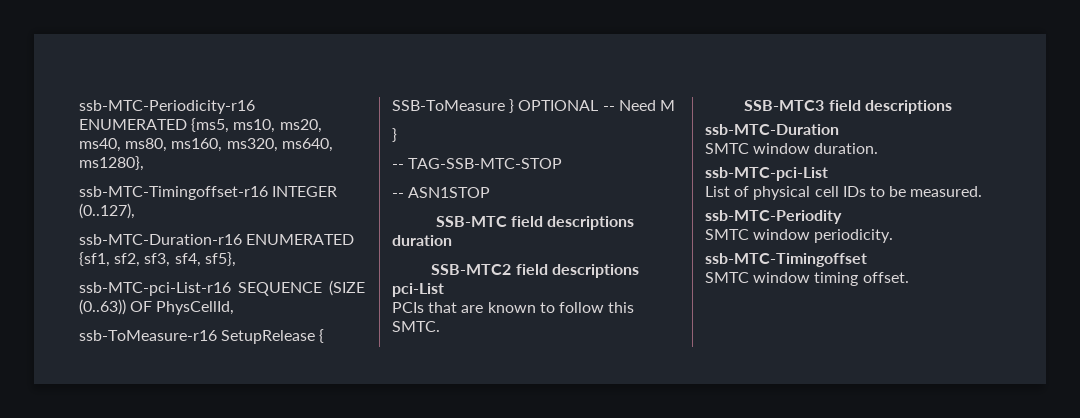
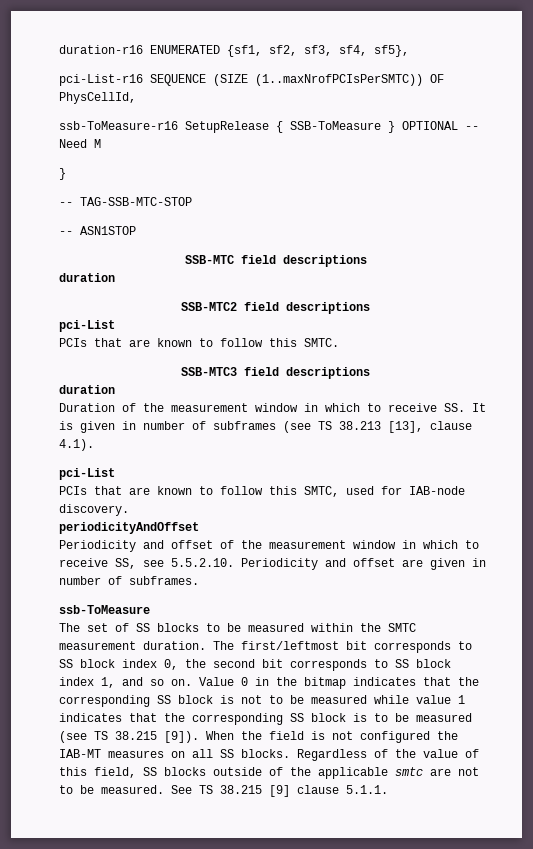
[79,100,255,114] [79,118,322,133] [79,138,333,152] [79,156,144,171] [79,186,338,200] [79,203,135,219] [79,234,242,245] ssb-MTC-Periodicity-r16 ENUMERATED {ms5, ms10, ms20, ms40, ms80, ms160, ms320, ms640, ms1280}, // ssb-MTC-Timingoffset-r16 INTEGER (0..127), // ssb-MTC-Duration-r16 -> [59,45,143,54] duration-r16
[79,282,231,296] ssb-MTC-pci-List-r16 -> [59,74,143,86] pci-List-r16
[79,299,126,315] (0..63)) -> [255,74,423,86] (1..maxNrofPCIsPerSMTC))
[705,124,839,135] [705,143,879,154] [705,167,828,181] [705,186,983,200] [705,210,842,224] [705,229,894,243] [705,253,867,267] [705,272,909,286] ssb-MTC-Duration // SMTC window duration. // ssb-MTC-pci-List // List of physical cell IDs to be measured. // ssb-MTC-Periodity // SMTC window periodicity. // ssb-MTC-Timingoffset // SMTC window timing offset. -> [59,385,115,394] [59,403,486,412] [59,421,472,433] [59,439,94,451] [59,468,115,480] [59,486,465,497] [59,504,129,516] [59,522,199,534] [59,540,479,552] [59,558,486,570] [59,576,199,585] [59,605,150,614] [59,623,416,632] [59,641,472,653] [59,659,451,671] [59,677,479,689] [59,695,465,707] [59,713,472,725] [59,731,458,743] [59,749,479,761] [59,767,479,779] [59,785,388,797] duration // Duration of the measurement window in which to receive SS. It is given in number of subframes (see TS 38.213 [13], clause 4.1). // pci-List // PCIs that are known to follow this SMTC, used for IAB-node discovery. // periodicityAndOffset // Periodicity and offset of the measurement window in which to receive SS, see 5.5.2.10. Periodicity and offset are given in number of subframes. // ssb-ToMeasure // The set of SS blocks to be measured within the SMTC measurement duration. The first/leftmost bit corresponds to SS block index 0, the second bit corresponds to SS block index 1, and so on. Value 0 in the bitmap indicates that the corresponding SS block is not to be measured while value 1 indicates that the corresponding SS block is to be measured (see TS 38.215 [9]). When the field is not configured the IAB-MT measures on all SS blocks. Regardless of the value of this field, SS blocks outside of the applicable smtc are not to be measured. See TS 38.215 [9] clause 5.1.1.

